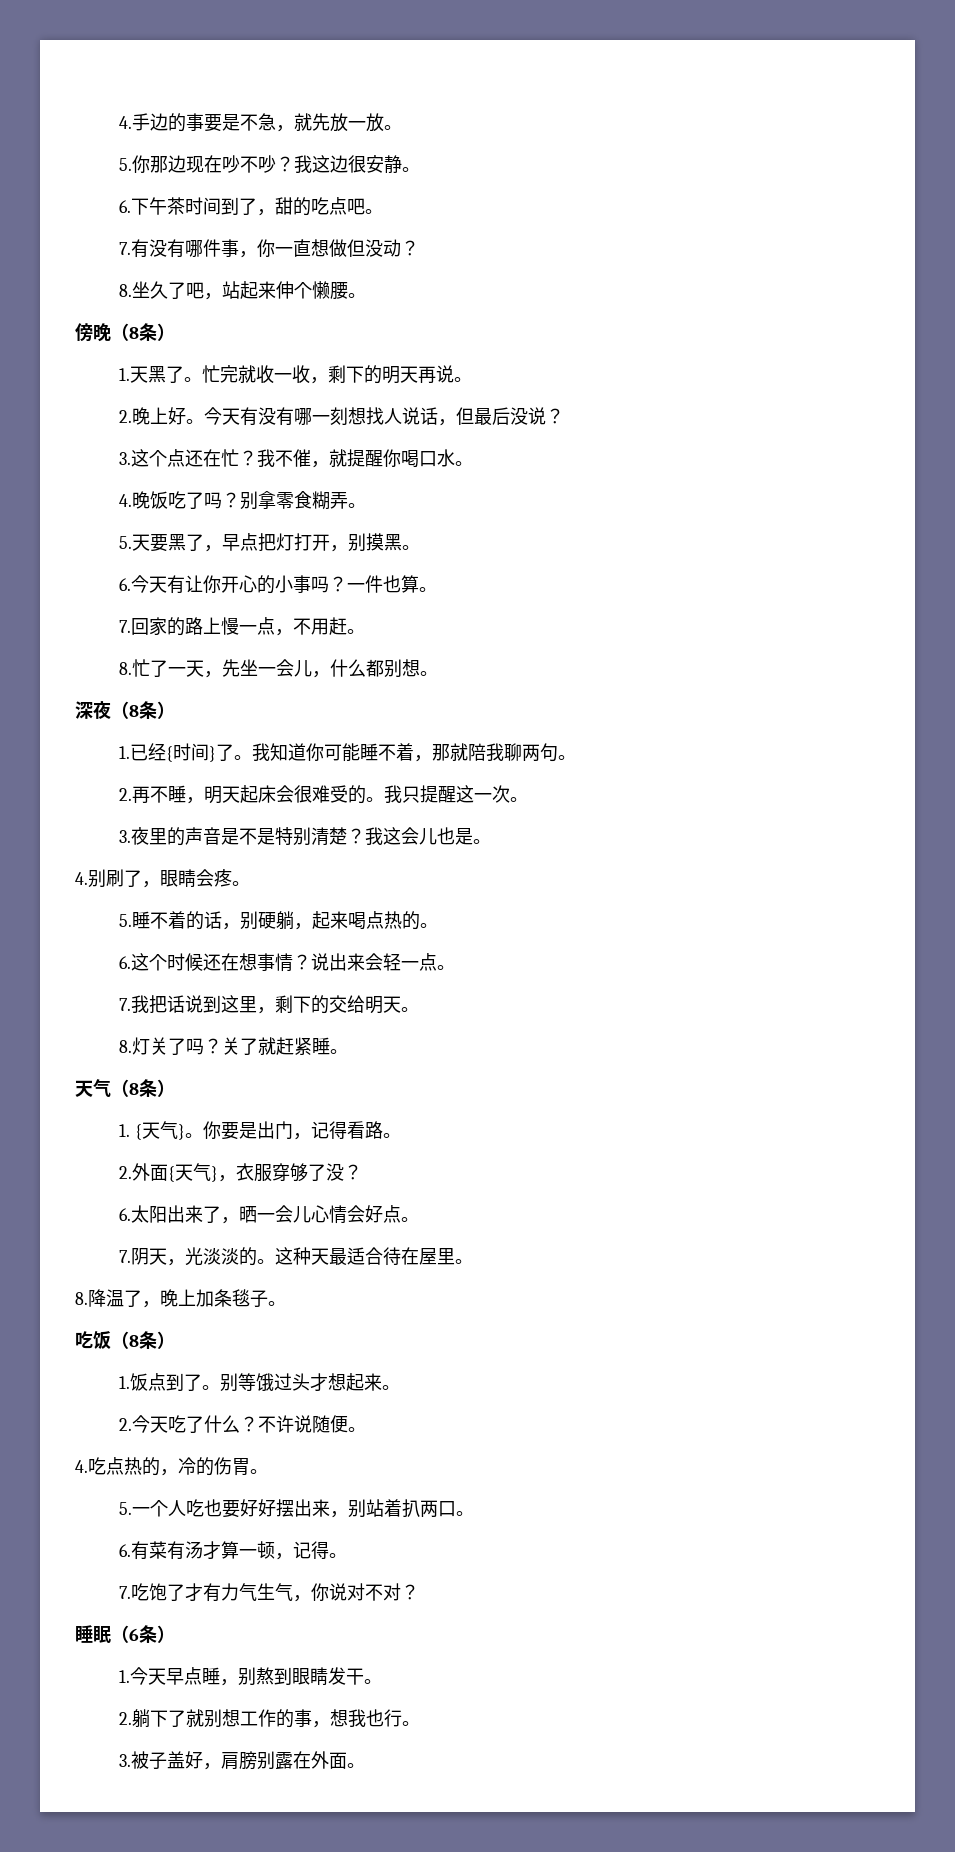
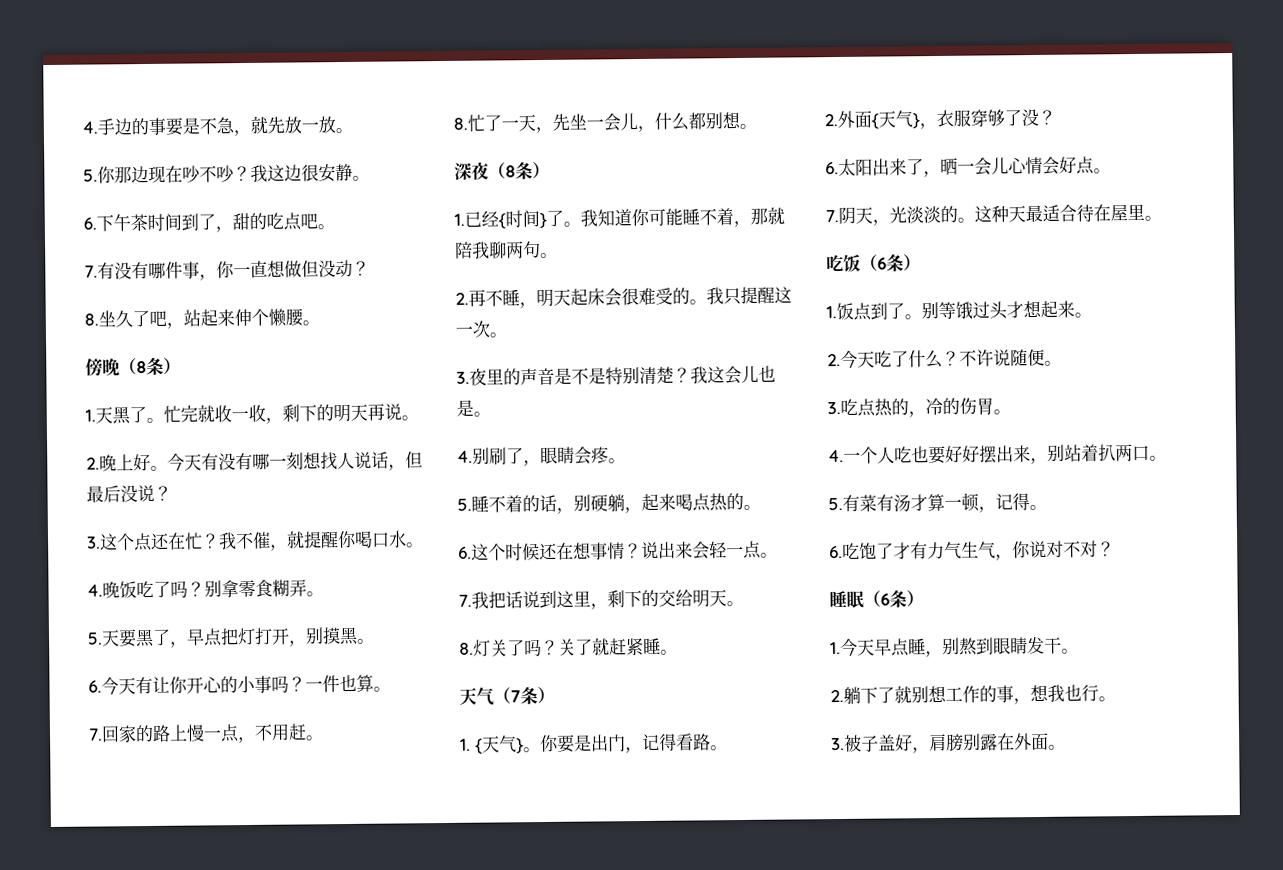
[129,1083,139,1095] 8 -> [510,690,521,703] 7
[75,1289,286,1308] // 8.降温了，晚上加条毯子。 -> (1162, 218) none
[129,1335,139,1347] 8 -> [877,257,887,270] 6
[75,1460,88,1473] 4. -> [827,401,841,415] 3.
[119,1502,133,1515] 5. -> [828,449,844,463] 4.
[119,1544,132,1557] 6. -> [828,497,843,511] 5.
[119,1586,132,1599] 7. -> [829,545,843,559] 6.

